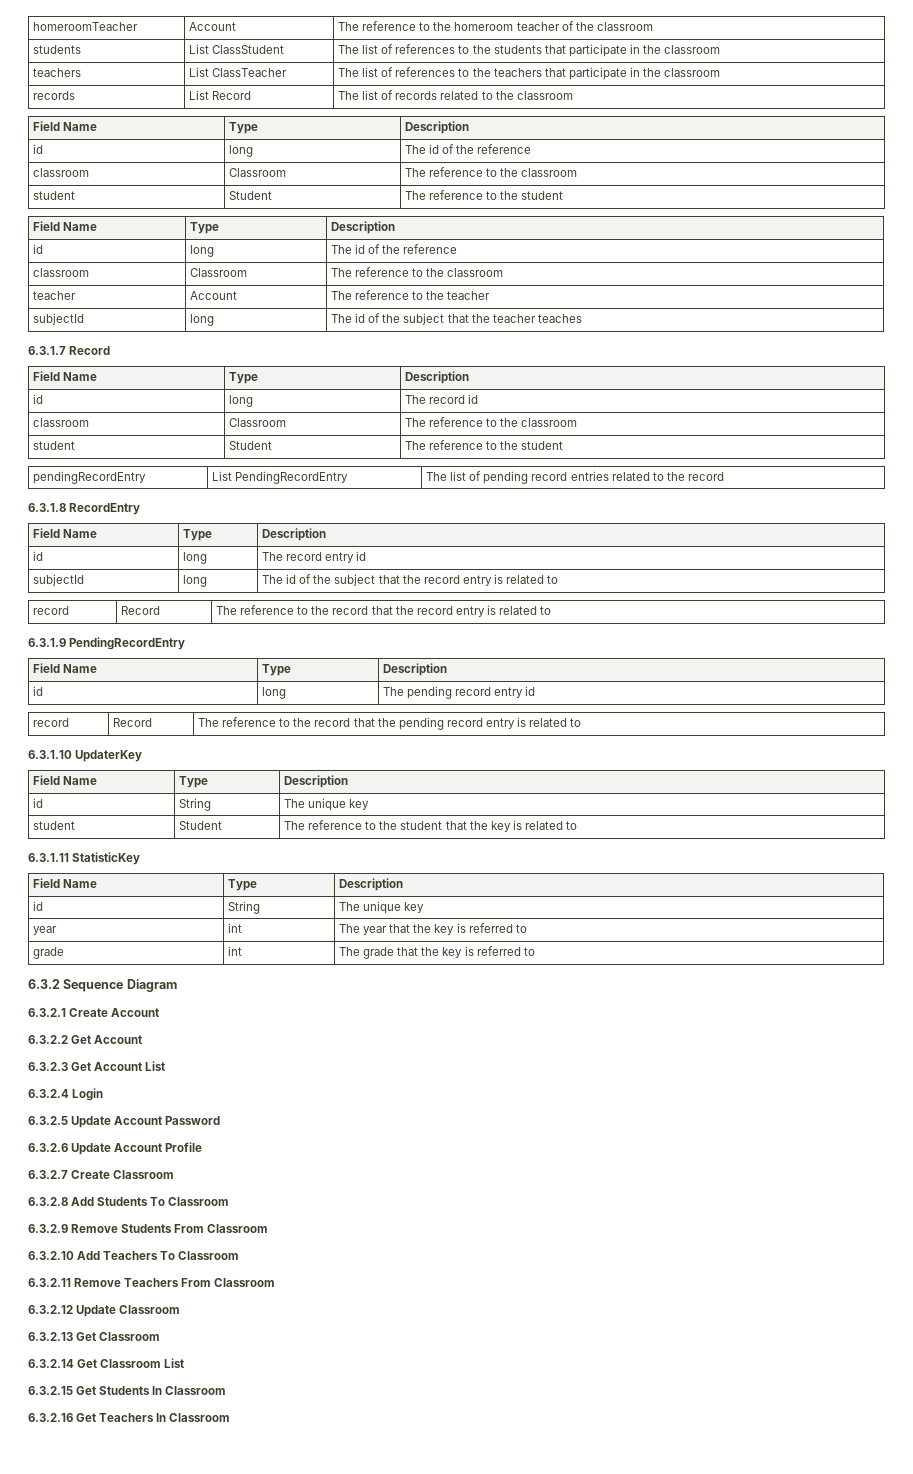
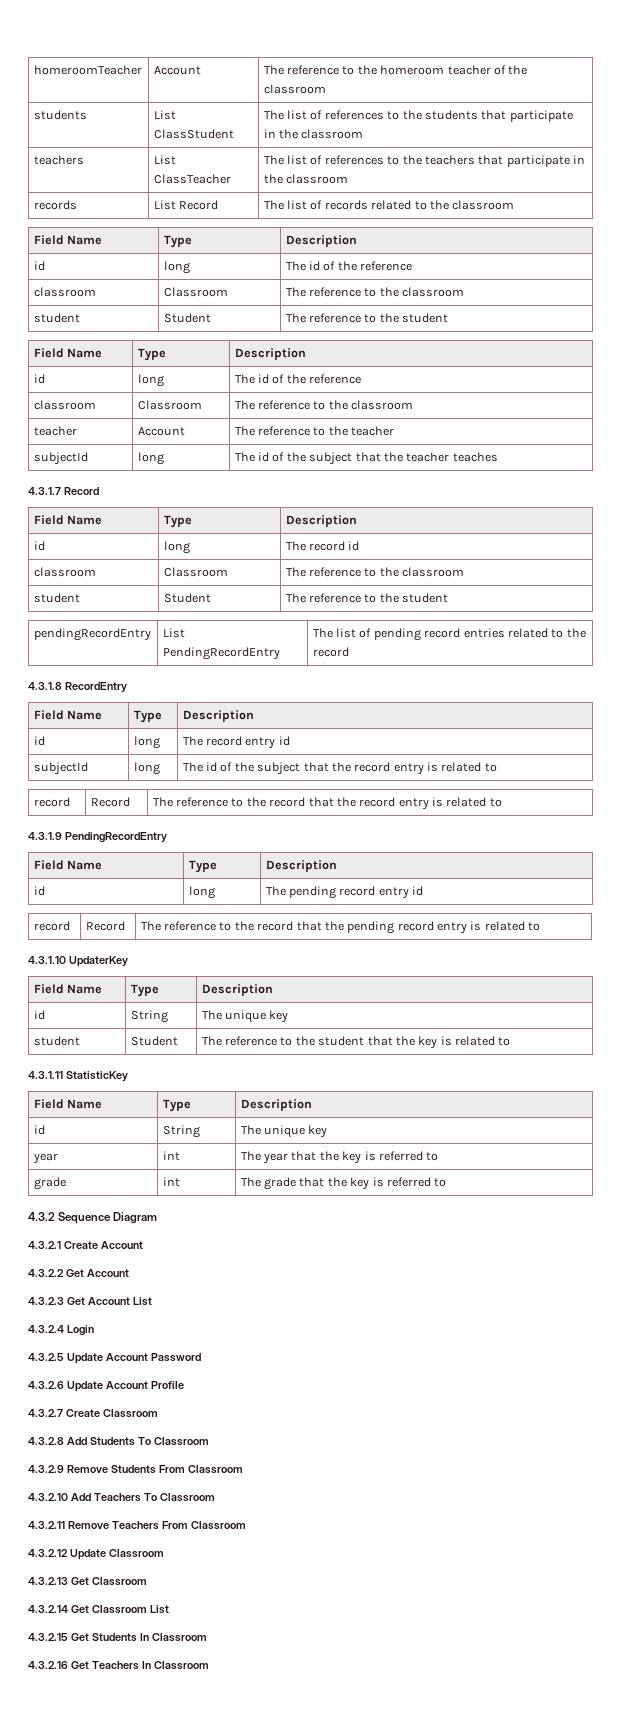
[28,346,66,355] 6.3.1.7 -> [28,487,61,495] 4.3.1.7
[28,503,66,512] 6.3.1.8 -> [28,682,62,690] 4.3.1.8
[28,638,66,647] 6.3.1.9 -> [28,832,62,840] 4.3.1.9
[28,750,72,759] 6.3.1.10 -> [28,956,66,964] 4.3.1.10
[28,853,69,862] 6.3.1.11 -> [28,1071,63,1079] 4.3.1.11
[28,979,60,989] 6.3.2 -> [28,1212,55,1221] 4.3.2
[28,1008,66,1017] 6.3.2.1 -> [28,1241,61,1249] 4.3.2.1
[28,1035,68,1044] 6.3.2.2 -> [28,1269,64,1277] 4.3.2.2
[28,1062,68,1071] 6.3.2.3 -> [28,1297,64,1305] 4.3.2.3
[28,1089,69,1098] 6.3.2.4 -> [28,1325,64,1333] 4.3.2.4
[28,1116,68,1125] 6.3.2.5 -> [28,1353,64,1361] 4.3.2.5
[28,1143,68,1152] 6.3.2.6 -> [28,1381,64,1389] 4.3.2.6
[28,1170,68,1179] 6.3.2.7 -> [28,1409,63,1417] 4.3.2.7
[28,1197,68,1206] 6.3.2.8 -> [28,1437,64,1445] 4.3.2.8
[28,1224,68,1233] 6.3.2.9 -> [28,1465,64,1473] 4.3.2.9
[28,1251,74,1260] 6.3.2.10 -> [28,1493,68,1501] 4.3.2.10
[28,1278,71,1287] 6.3.2.11 -> [28,1521,65,1529] 4.3.2.11
[28,1305,73,1314] 6.3.2.12 -> [28,1549,68,1557] 4.3.2.12
[28,1332,73,1341] 6.3.2.13 -> [28,1577,68,1585] 4.3.2.13
[28,1359,74,1368] 6.3.2.14 -> [28,1605,68,1613] 4.3.2.14
[28,1386,73,1395] 6.3.2.15 -> [28,1633,68,1641] 4.3.2.15
[28,1413,73,1422] 6.3.2.16 -> [28,1661,68,1669] 4.3.2.16

